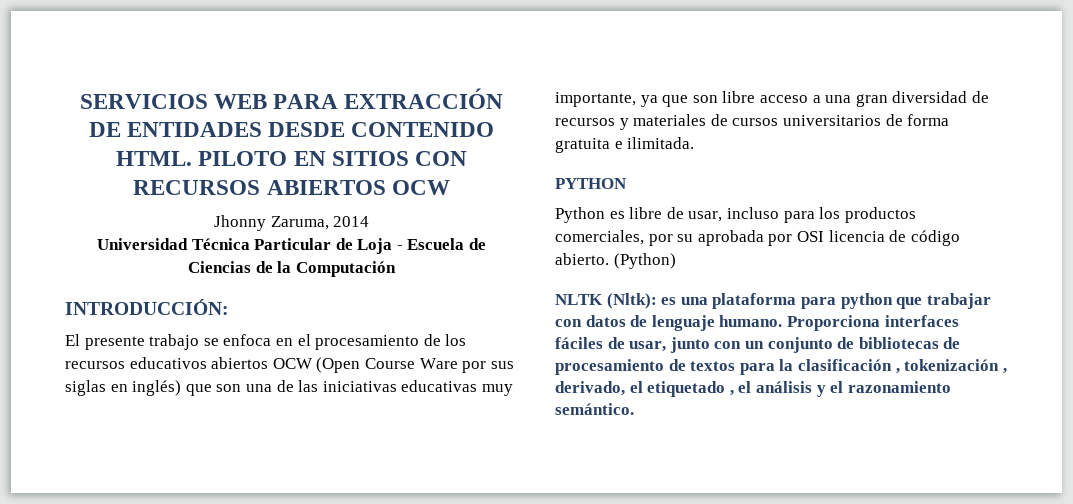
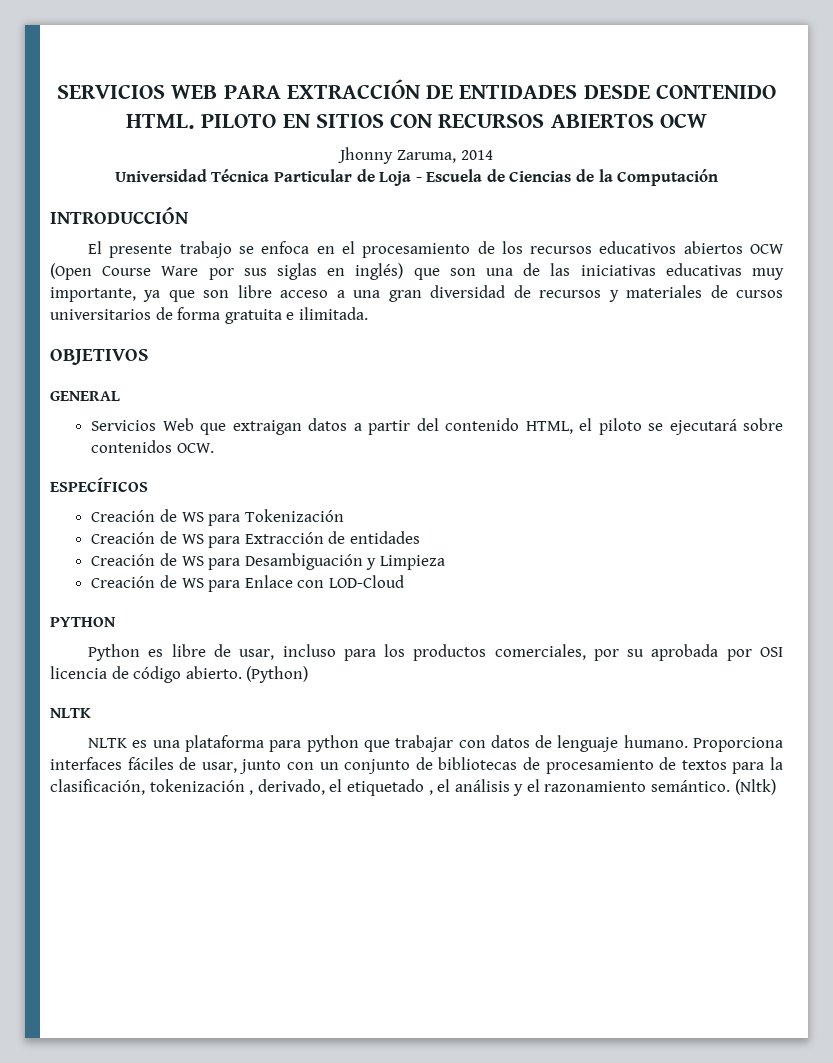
[65,299,229,315] INTRODUCCIÓN: -> [50,206,188,224] INTRODUCCIÓN
(695, 143) none -> [50,349,149,365] [50,391,120,401] [91,418,784,435] [91,440,214,453] [50,477,148,492] [91,509,344,526] [91,531,420,548] [91,553,445,570] [91,575,404,592] // OBJETIVOS // GENERAL // Servicios Web que extraigan datos a partir del contenido HTML, el piloto se ejecutará sobre contenidos OCW. // ESPECÍFICOS // Creación de WS para Tokenización // Creación de WS para Extracción de entidades // Creación de WS para Desambiguación y Limpieza // Creación de WS para Enlace con LOD-Cloud
[606,293,657,309] (Nltk): -> [88,738,128,748] // NLTK
[797,359,900,374] clasificación , -> [50,779,145,795] clasificación,
(634, 409) none -> [734,779,776,795] (Nltk)

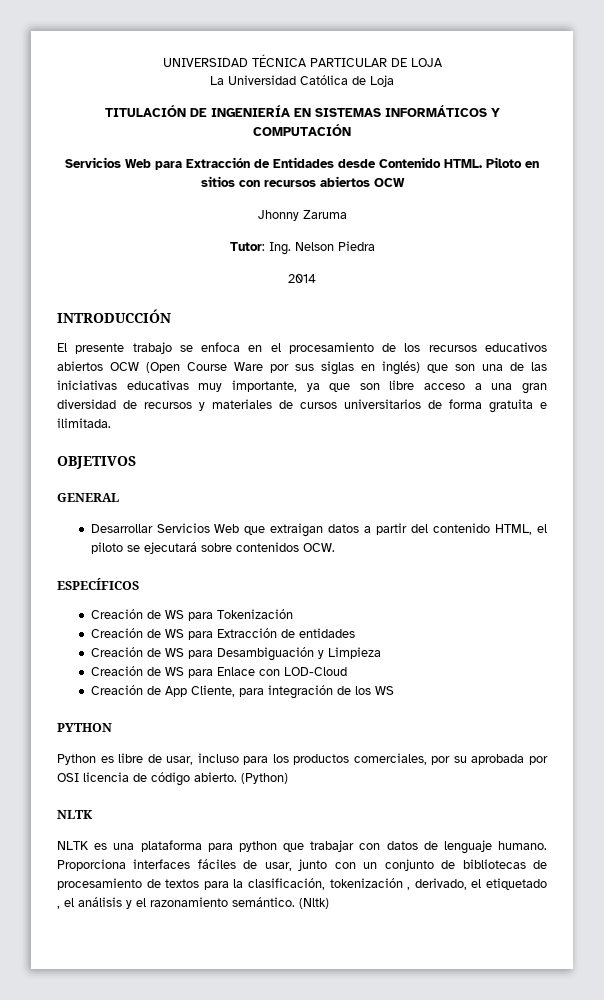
[57,79,776,99] [126,113,707,129] [338,147,493,164] [114,169,719,186] SERVICIOS WEB PARA EXTRACCIÓN DE ENTIDADES DESDE CONTENIDO HTML. PILOTO EN SITIOS CON RECURSOS ABIERTOS OCW // Jhonny Zaruma, 2014 // Universidad Técnica Particular de Loja - Escuela de Ciencias de la Computación -> [162,54,443,67] [210,75,394,87] [104,105,500,117] [253,124,351,136] [65,157,539,170] [200,176,405,187] [257,210,347,221] [229,241,375,255] [288,274,316,283] UNIVERSIDAD TÉCNICA PARTICULAR DE LOJA // La Universidad Católica de Loja // TITULACIÓN DE INGENIERÍA EN SISTEMAS INFORMÁTICOS Y COMPUTACIÓN // Servicios Web para Extracción de Entidades desde Contenido HTML. Piloto en sitios con recursos abiertos OCW // Jhonny Zaruma // Tutor: Ing. Nelson Piedra // 2014
(120, 396) none -> [90,524,153,533] Desarrollar
(404, 581) none -> [90,685,394,699] // Creación de App Cliente, para integración de los WS

